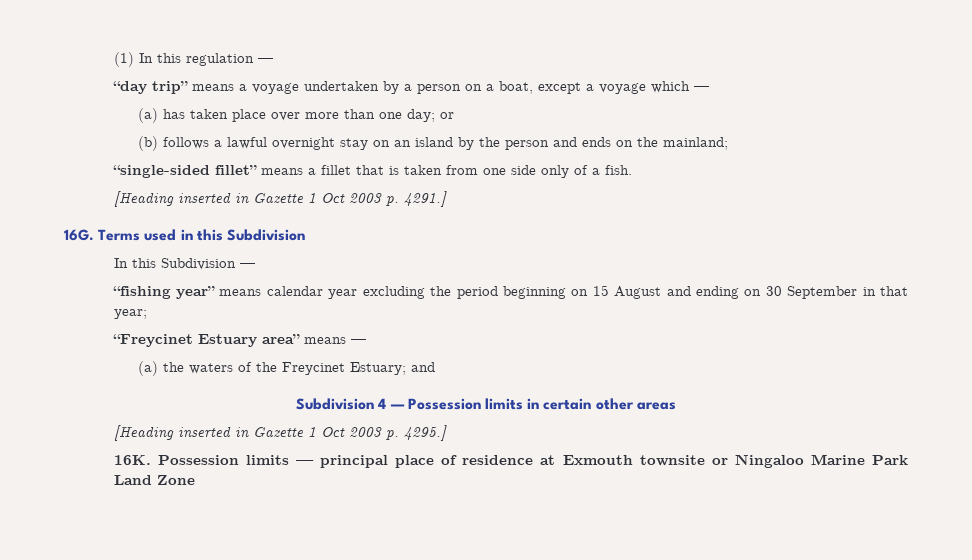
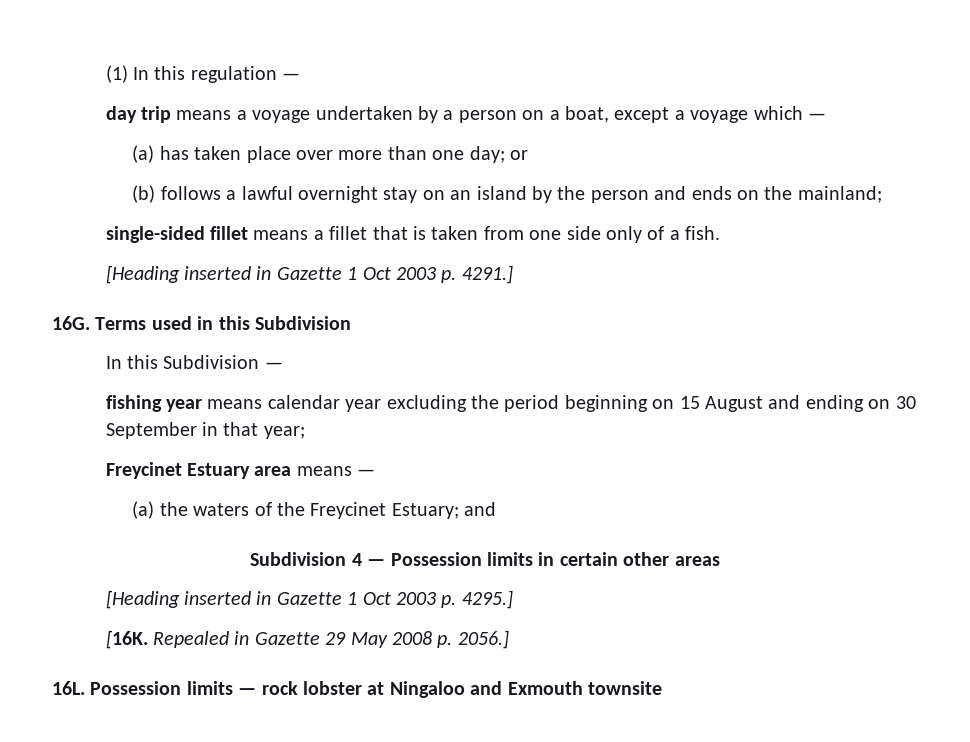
[112,81,188,94] “day trip” -> [105,106,172,123] day trip
[112,165,257,178] “single-sided fillet” -> [105,226,249,243] single-sided fillet
[112,286,216,299] “fishing year” -> [105,395,203,412] fishing year
[112,334,300,347] “Freycinet Estuary area” -> [105,462,292,479] Freycinet Estuary area
[113,454,909,468] [113,475,195,485] 16K. Possession limits — principal place of residence at Exmouth townsite or Ningaloo Marine Park Land Zone -> [105,630,509,649] [52,681,662,698] [16K. Repealed in Gazette 29 May 2008 p. 2056.] // 16L. Possession limits — rock lobster at Ningaloo and Exmouth townsite

